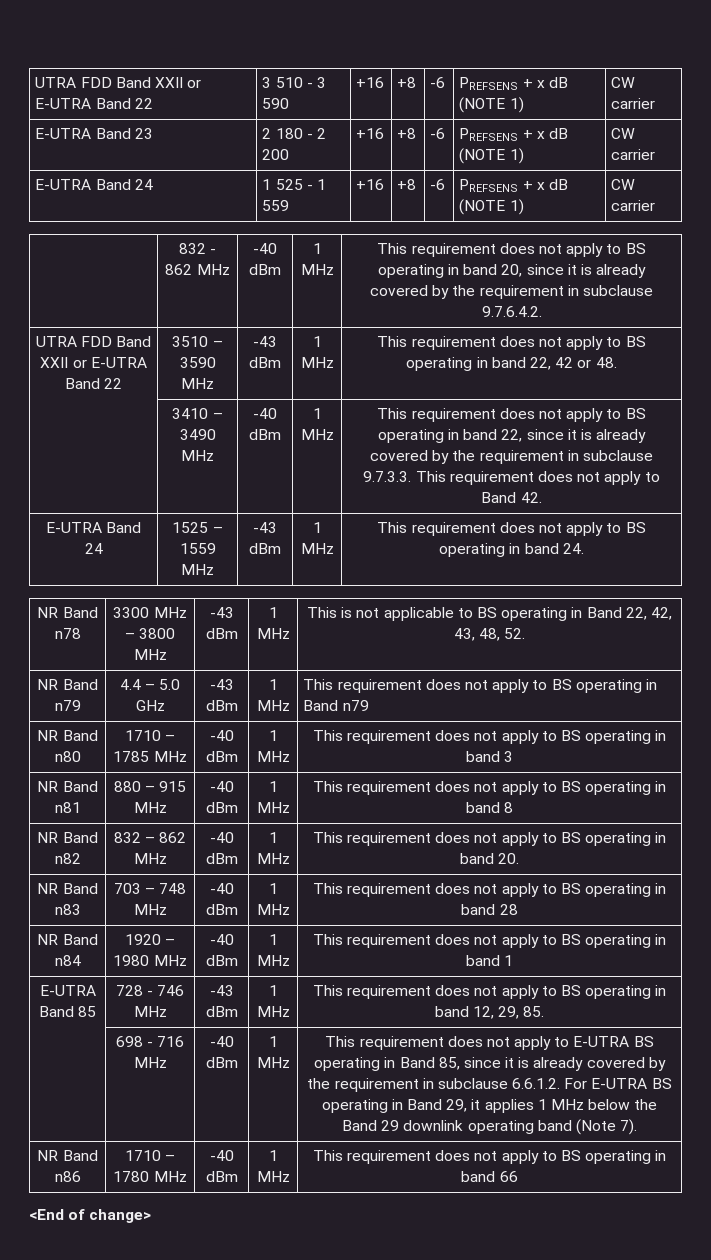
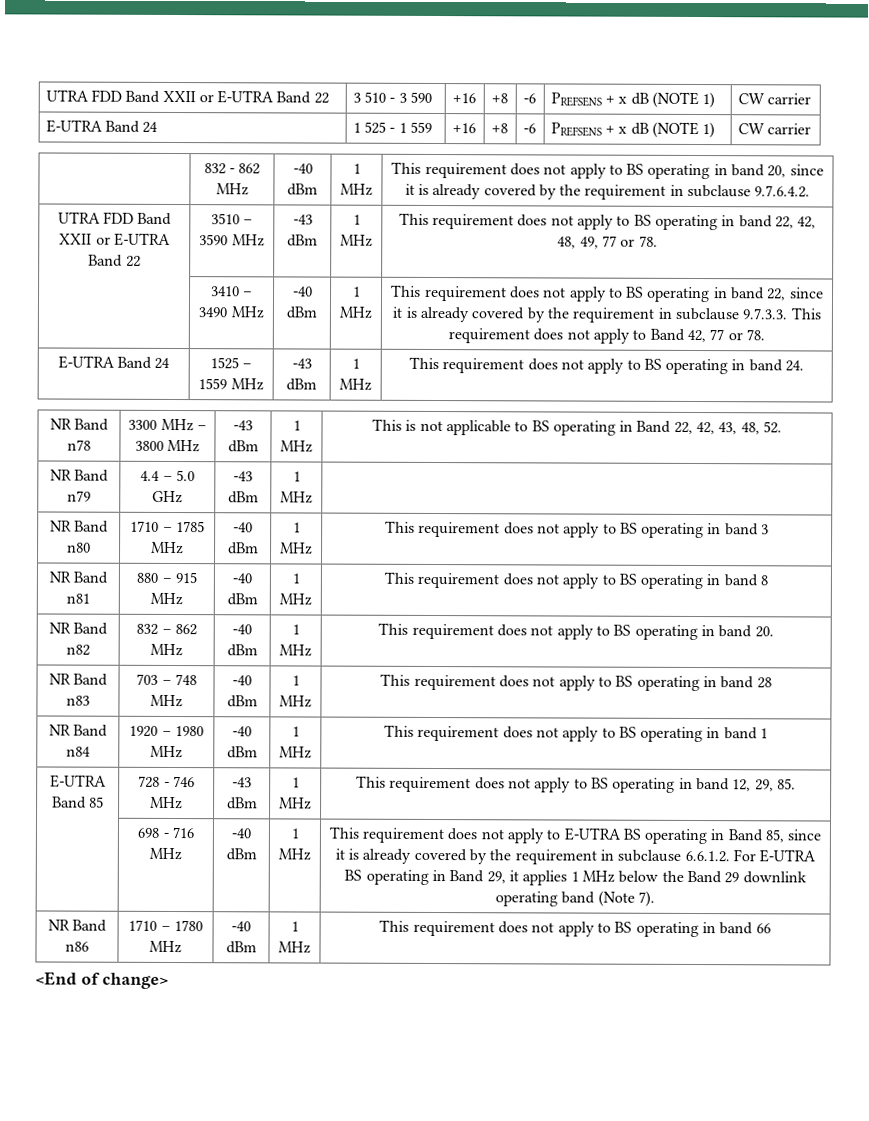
[35,128,153,139] [262,128,326,139] [262,149,290,160] [356,128,385,139] [397,128,417,139] [430,128,446,139] [459,128,568,141] [459,148,524,164] [611,128,636,139] [611,149,656,160] // E-UTRA Band 23 | 2 180 - 2 200 | +16 | +8 | -6 | PREFSENS + x dB (NOTE 1) | CW carrier -> (811, 99) none
[555,357,617,368] 42 or 48. -> [797,216,817,229] [557,235,658,249] 42, 48, 49, 77 or 78.
[520,492,542,503] 42. -> [686,329,765,343] 42, 77 or 78.
[303,679,657,693] [303,700,369,711] This requirement does not apply to BS operating in Band n79 -> (313, 497) none

